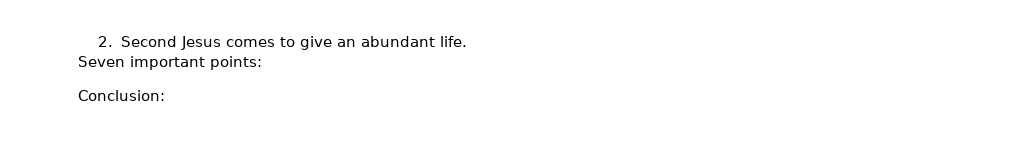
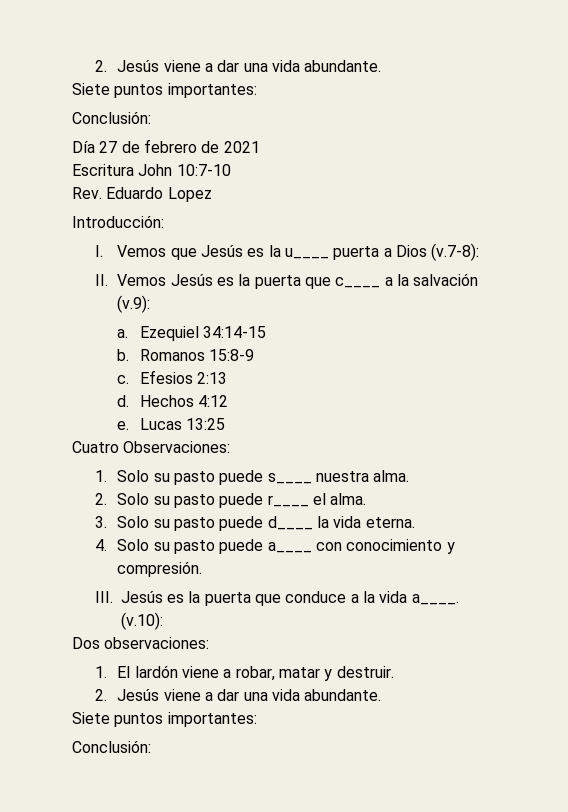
[98,36,467,50] [78,56,262,70] [78,90,165,101] 2. Second Jesus comes to give an abundant life. // Seven important points: // Conclusion: -> [94,60,382,72] [72,83,257,98] [72,111,151,124] [72,139,260,153] [72,164,231,176] [72,187,212,202] [72,215,164,228] [94,243,480,261] [94,273,479,289] [117,295,151,313] [117,326,267,341] [117,349,255,361] [117,370,228,384] [117,395,229,407] [117,418,226,430] [72,441,231,453] [94,470,410,485] [94,493,367,508] [94,516,415,531] [94,539,455,554] [117,561,203,577] [94,591,459,606] [120,612,163,630] [72,637,210,649] [94,665,394,681] [94,689,382,701] [72,712,257,727] [72,740,151,753] 2. Jesús viene a dar una vida abundante. // Siete puntos importantes: // Conclusión: // Día 27 de febrero de 2021 // Escritura John 10:7-10 // Rev. Eduardo Lopez // Introducción: // I. Vemos que Jesús es la u____ puerta a Dios (v.7-8): // II. Vemos Jesús es la puerta que c____ a la salvación (v.9): // a. Ezequiel 34:14-15 // b. Romanos 15:8-9 // c. Efesios 2:13 // d. Hechos 4:12 // e. Lucas 13:25 // Cuatro Observaciones: // 1. Solo su pasto puede s____ nuestra alma. // 2. Solo su pasto puede r____ el alma. // 3. Solo su pasto puede d____ la vida eterna. // 4. Solo su pasto puede a____ con conocimiento y compresión. // III. Jesús es la puerta que conduce a la vida a____. (v.10): // Dos observaciones: // 1. El lardón viene a robar, matar y destruir. // 2. Jesús viene a dar una vida abundante. // Siete puntos importantes: // Conclusión:

